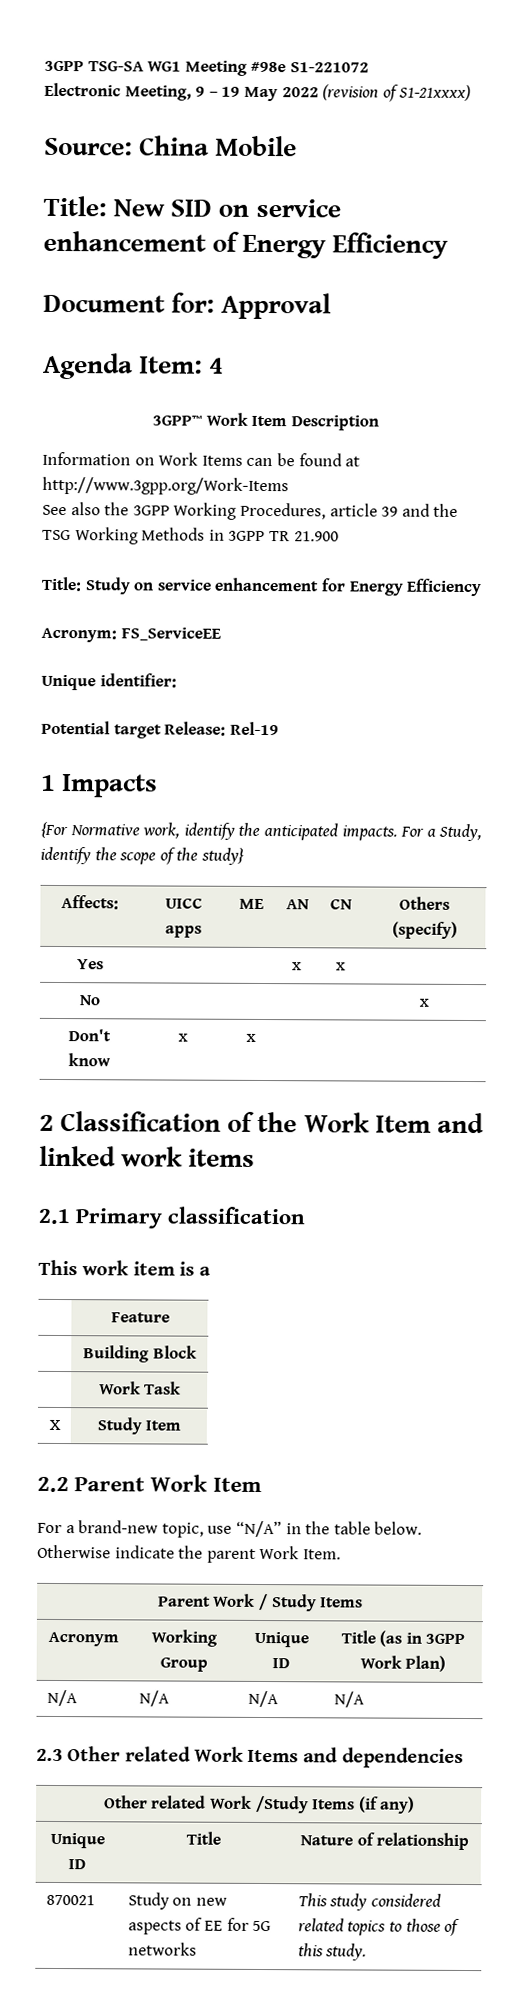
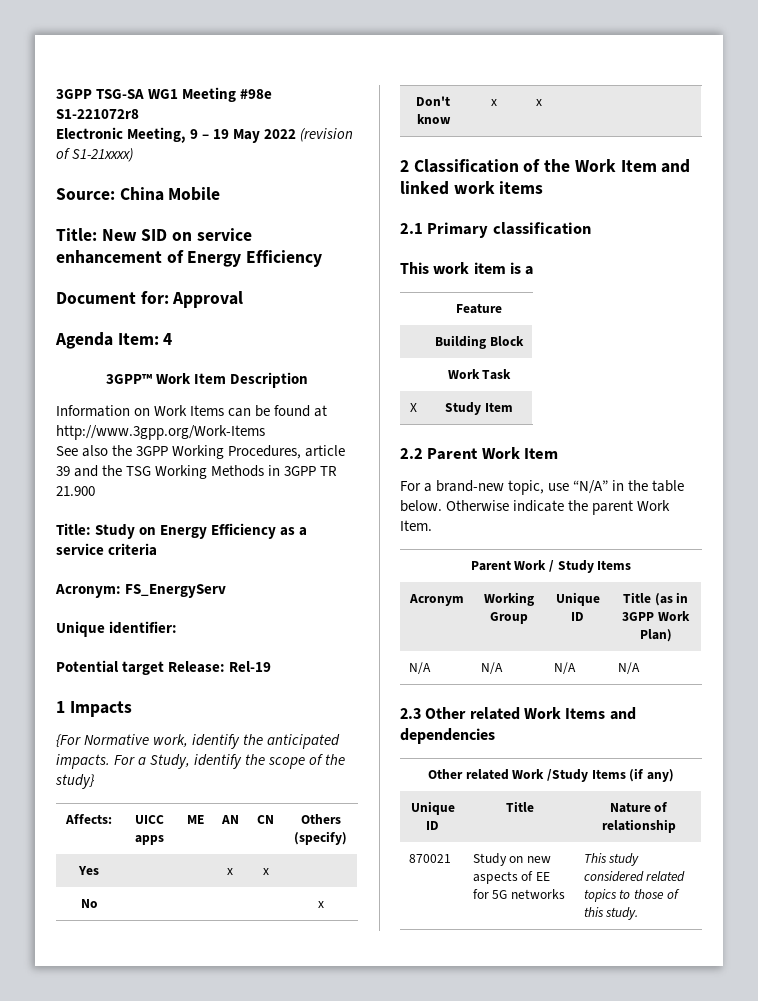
[289,62,369,73] S1-221072 -> [56,109,139,119] S1-221072r8
[156,577,483,597] service enhancement for Energy Efficiency -> [160,523,308,539] [56,543,158,556] Energy Efficiency as a service criteria
[120,627,221,641] FS_ServiceEE -> [125,584,227,598] FS_EnergyServ

